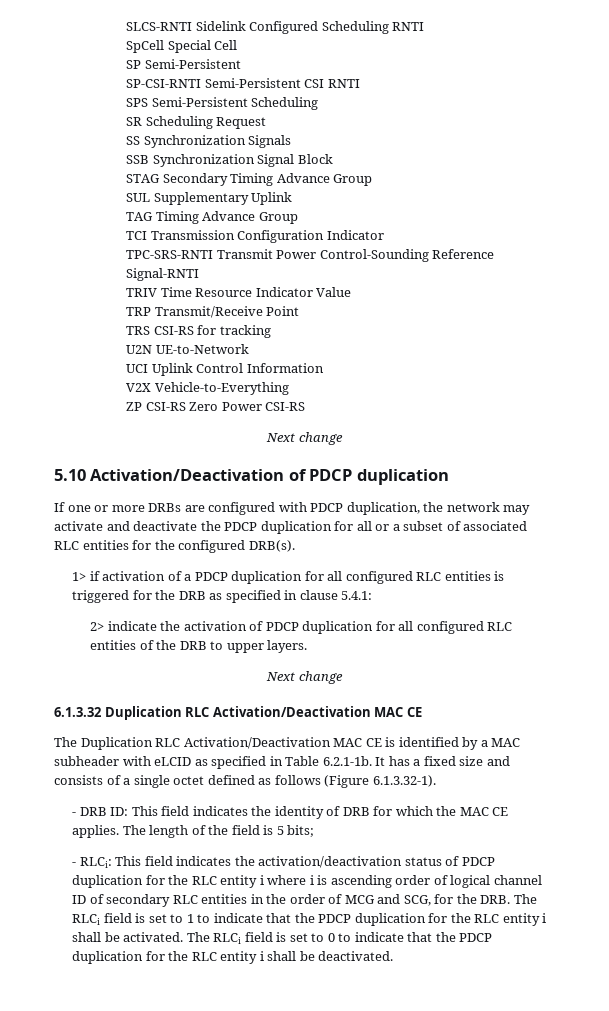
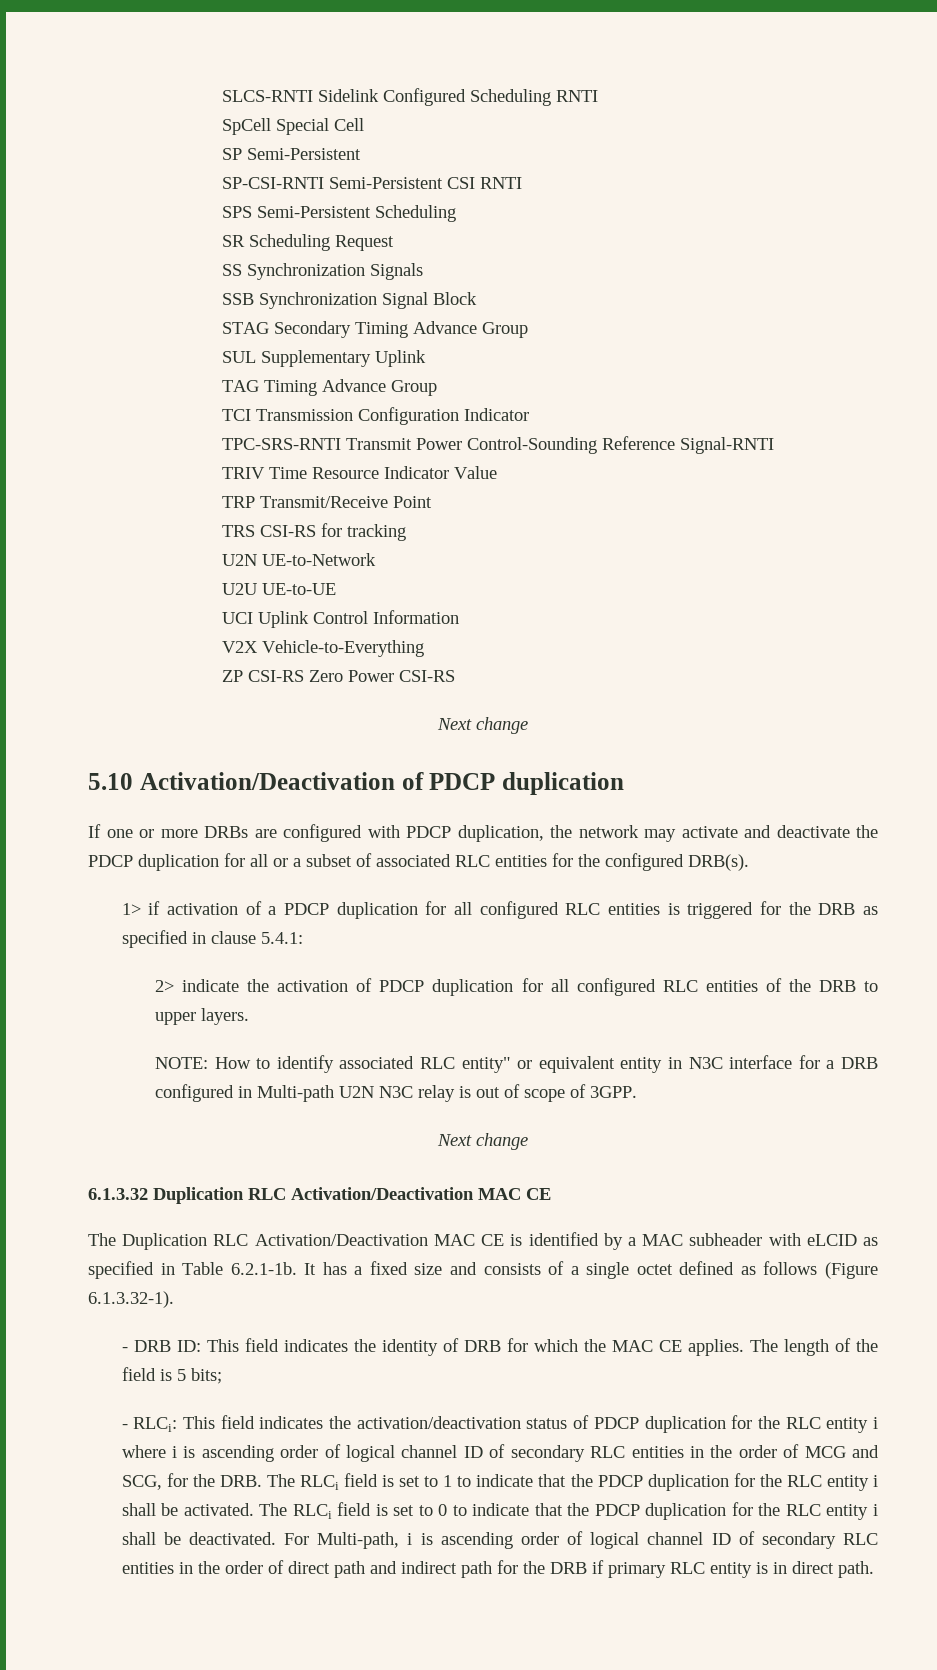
(249, 349) none -> [222,583,337,595] // U2U UE-to-UE
(308, 646) none -> [155,1055,878,1073] [155,1084,638,1102] // NOTE: How to identify associated RLC entity" or equivalent entity in N3C interface for a DRB configured in Multi-path U2N N3C relay is out of scope of 3GPP.
(394, 956) none -> [284,1531,879,1549] [121,1560,874,1578] For Multi-path, i is ascending order of logical channel ID of secondary RLC entities in the order of direct path and indirect path for the DRB if primary RLC entity is in direct path.

